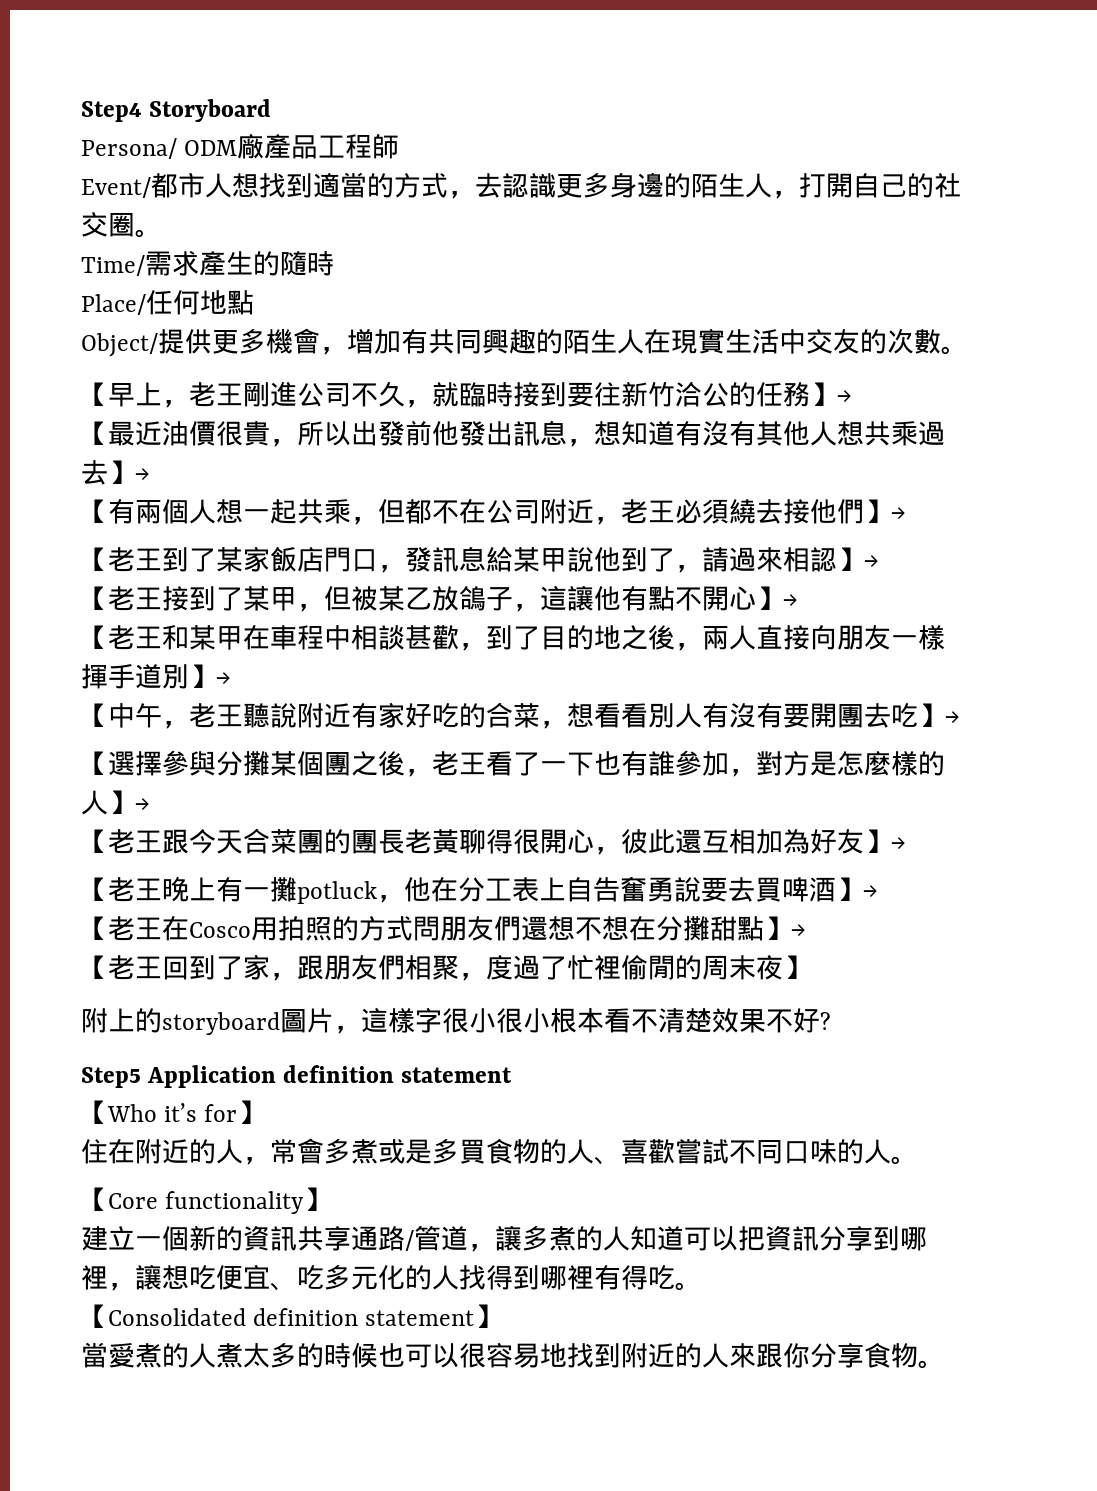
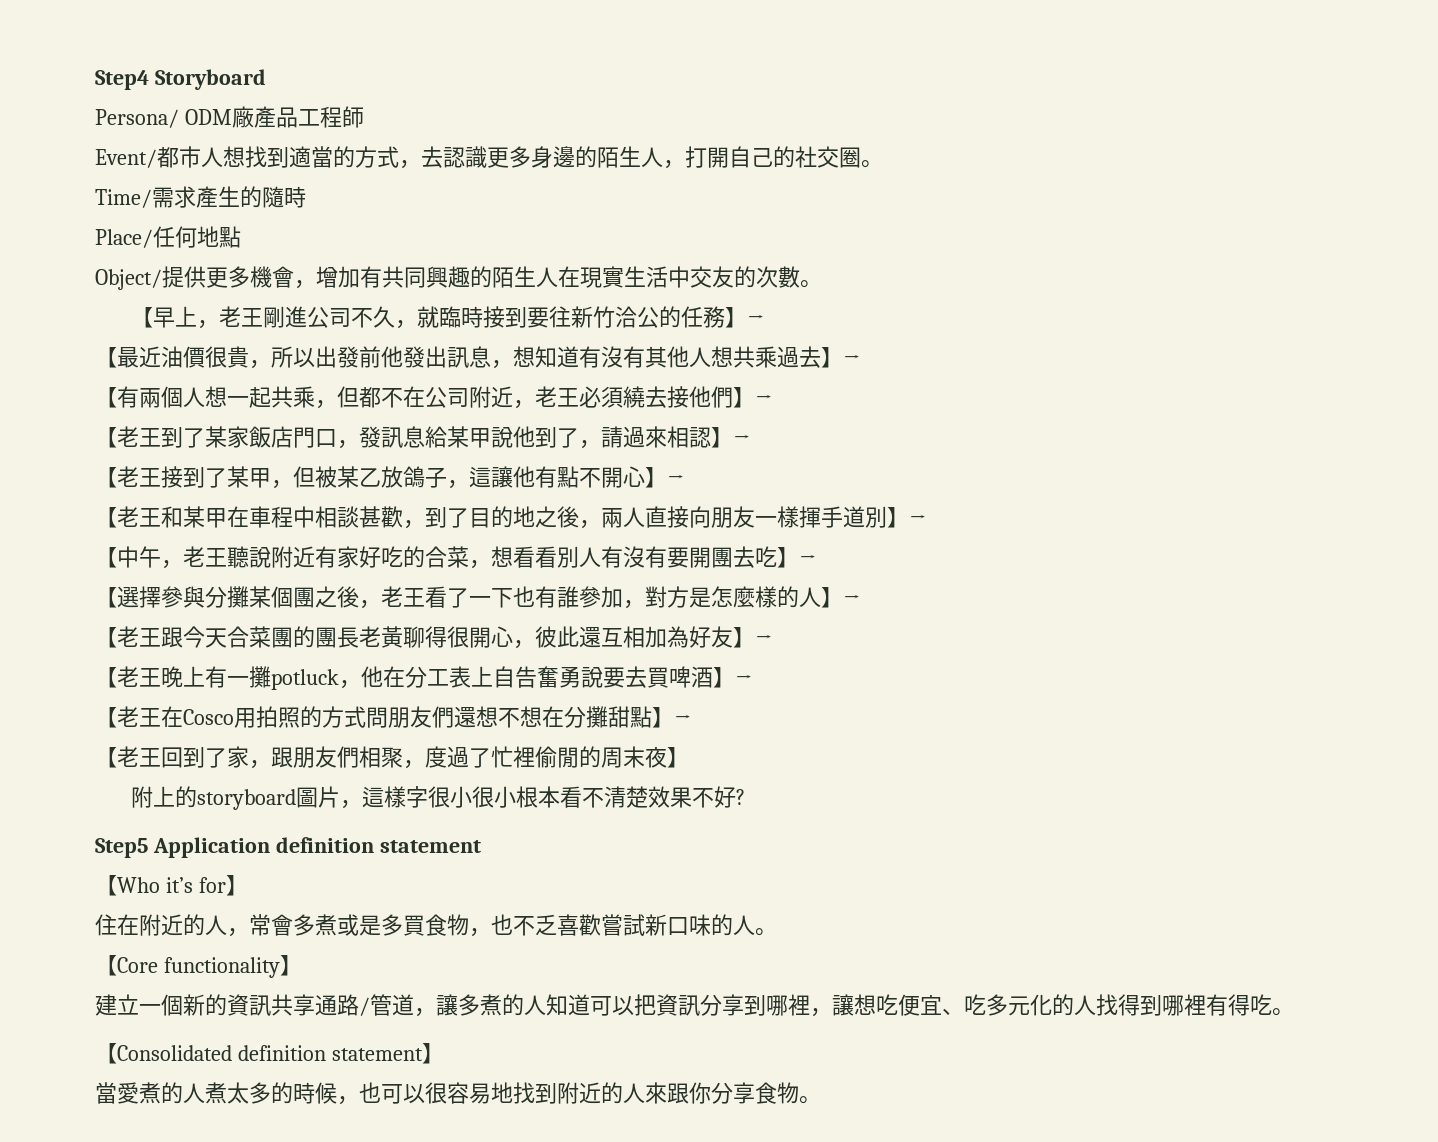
[540,1139,621,1165] 的人、 -> [469,914,557,937] ，也不乏
[729,1140,783,1164] 不同 -> [645,914,667,936] 新
(378, 1355) none -> [337,1096,359,1105] ，

